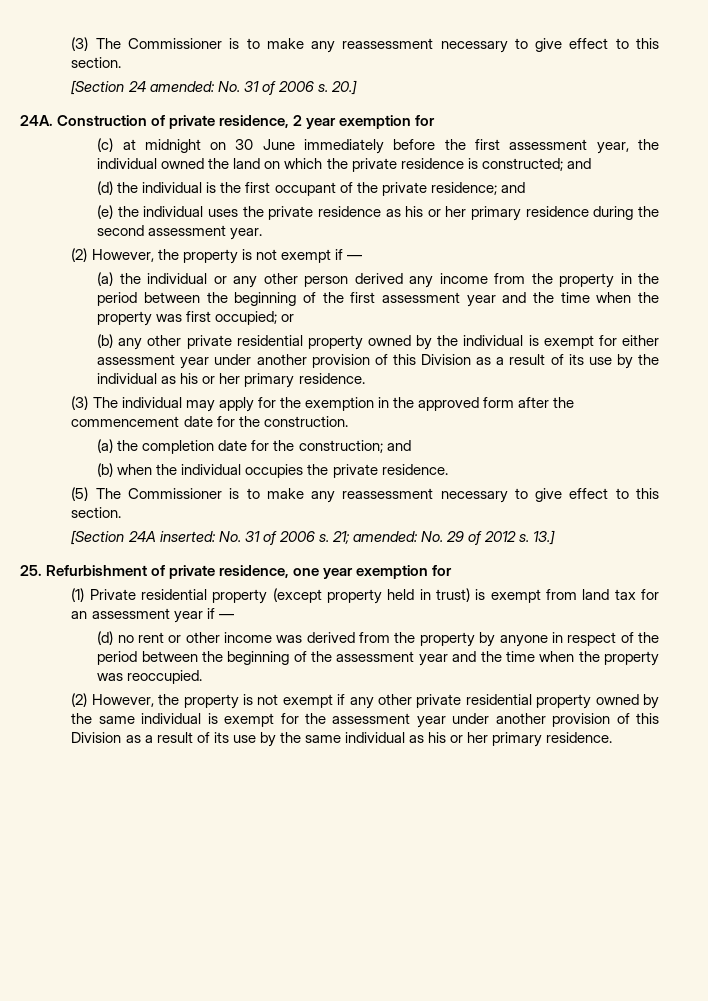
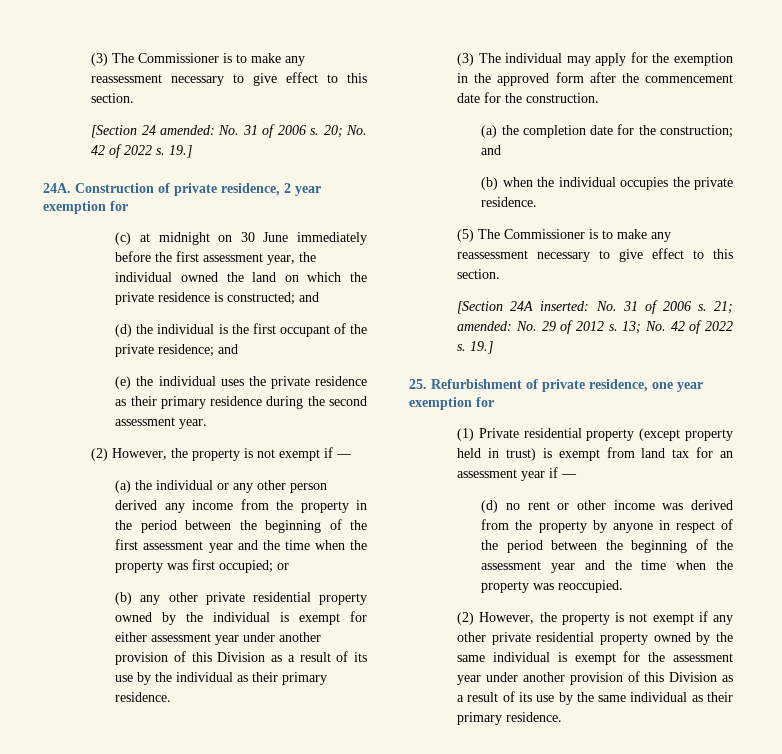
[330,80,357,95] 20.] -> [323,125,368,138] [91,144,193,158] 20; No. 42 of 2022 s. 19.]
[405,206,467,217] his or her -> [130,396,157,406] their
[180,373,241,384] his or her -> [252,672,279,682] their
[533,530,556,545] 13.] -> [622,320,733,334] [457,341,494,354] 13; No. 42 of 2022 s. 19.]
[428,732,489,743] his or her -> [707,692,733,702] their

